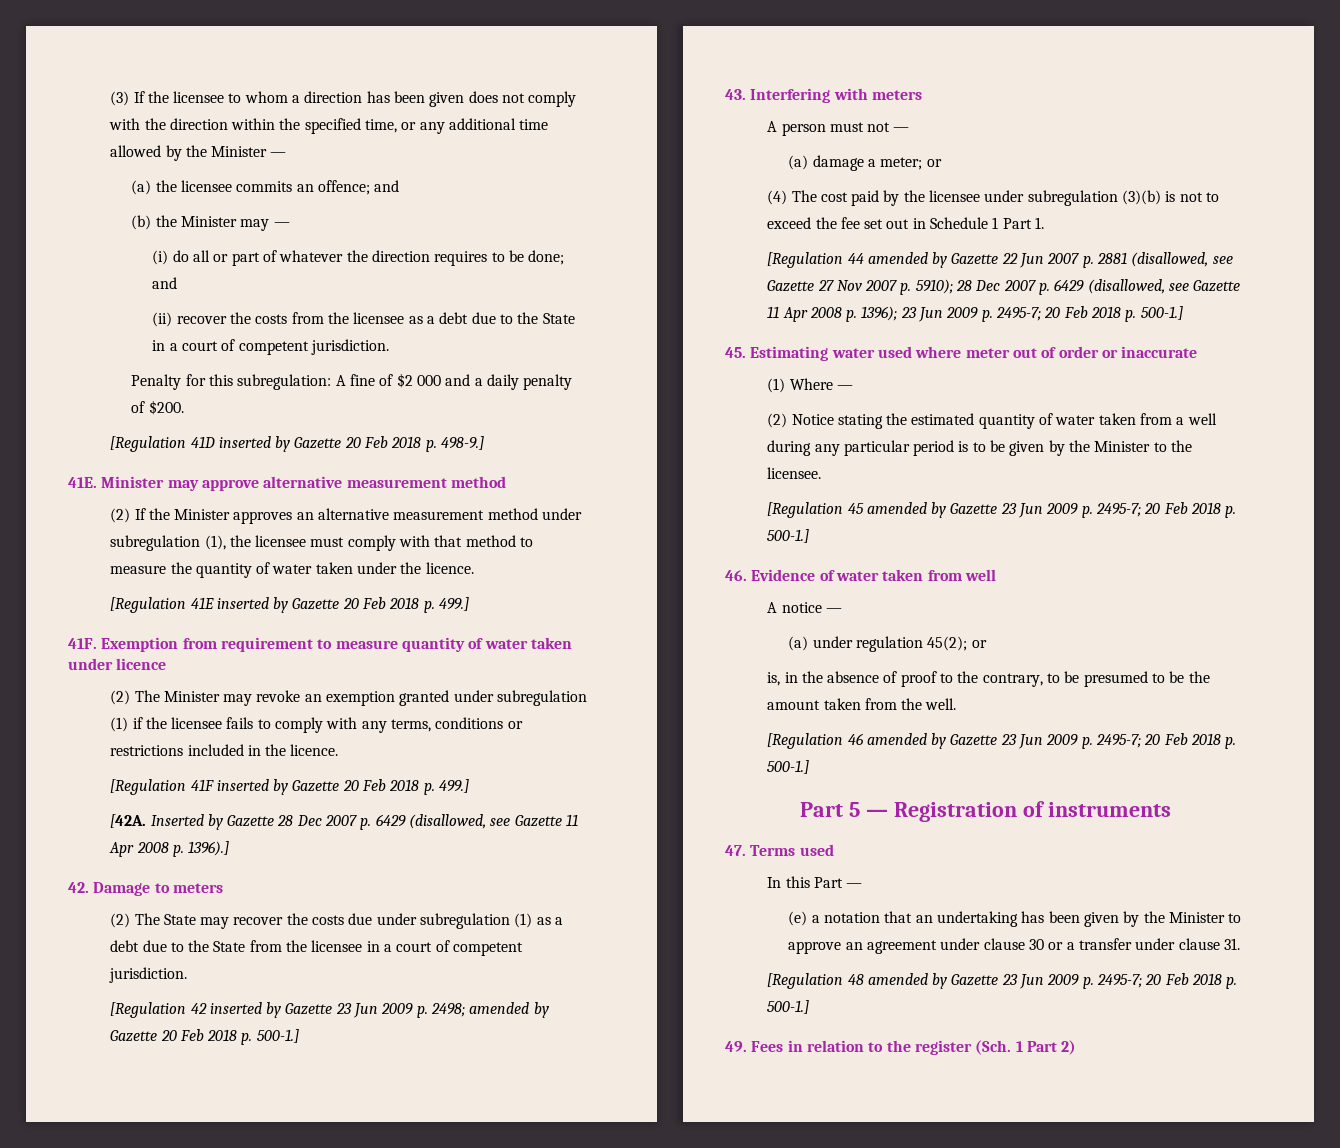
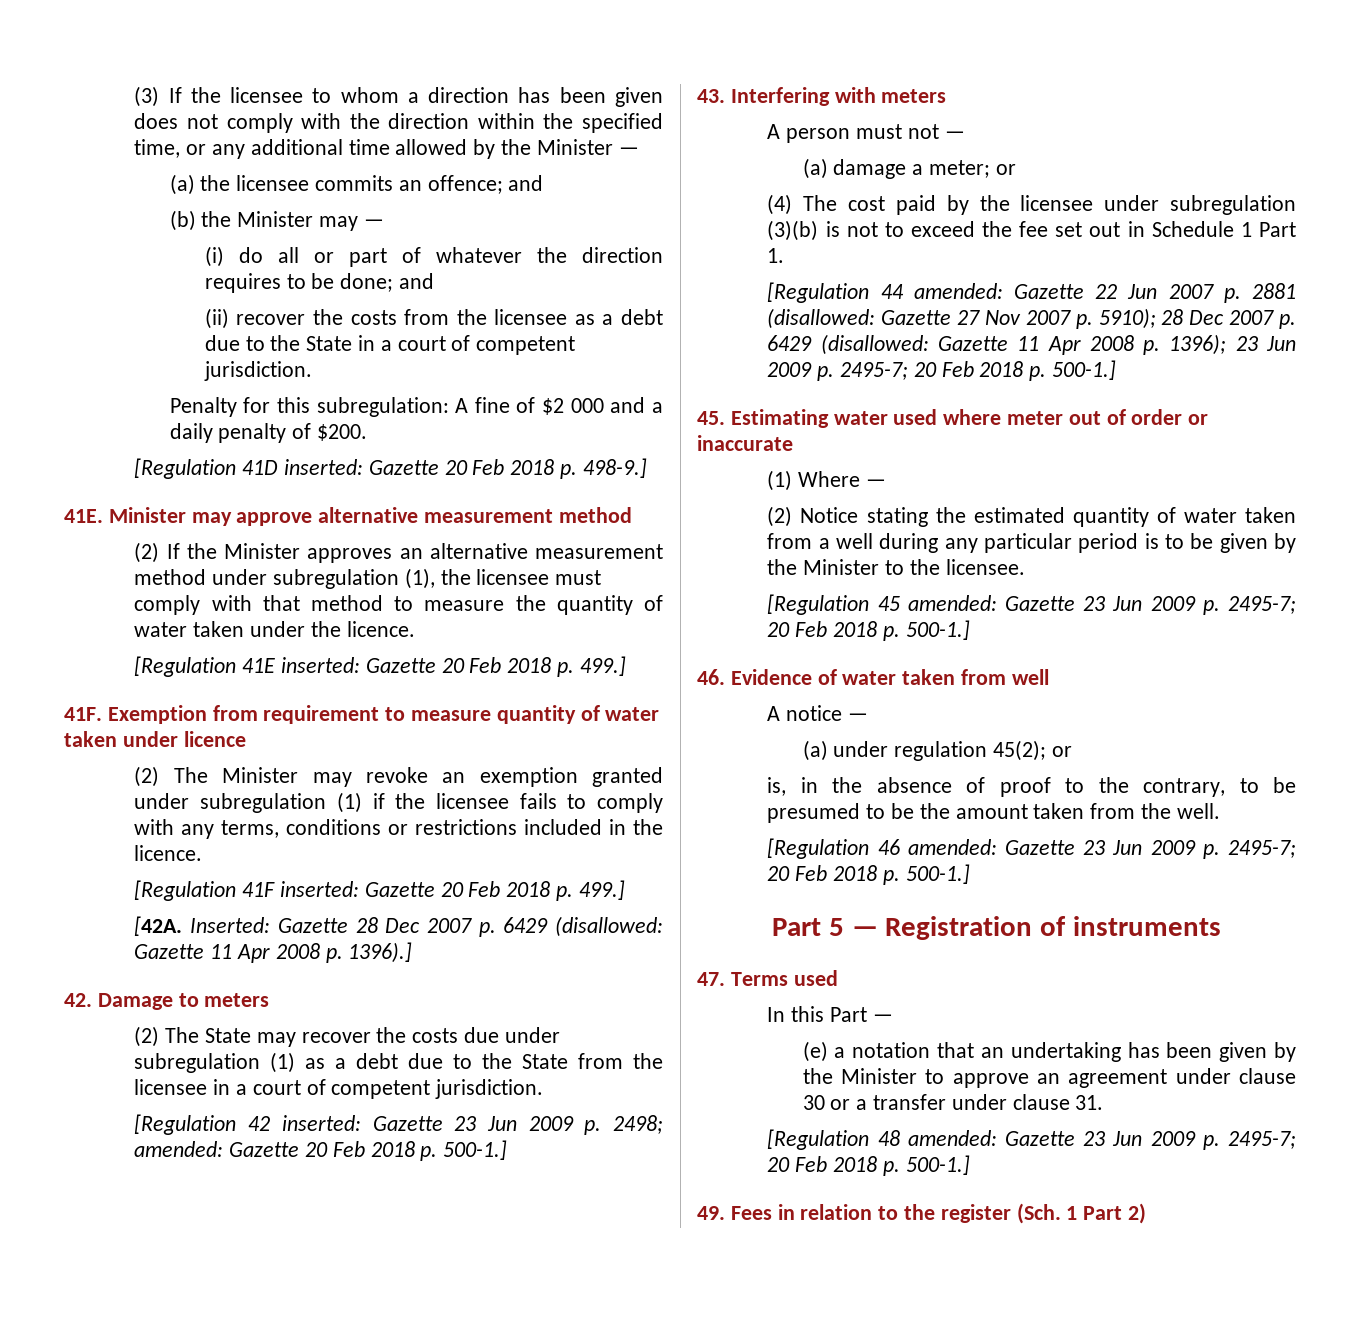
[218,436,291,452] inserted by -> [284,459,364,475] inserted:
[216,597,289,613] inserted by -> [281,657,361,673] inserted:
[216,779,289,795] inserted by -> [280,881,360,897] inserted:
[150,814,223,830] Inserted by -> [190,917,271,933] Inserted:
[409,814,511,829] (disallowed, see -> [554,916,663,937] (disallowed:
[209,1002,282,1018] inserted by -> [281,1115,361,1131] inserted:
[469,1002,549,1018] amended by -> [134,1141,224,1157] amended:
[867,252,948,268] amended by -> [913,283,1003,299] amended:
[1131,252,1233,267] (disallowed, see -> [767,308,876,329] (disallowed:
[1087,279,1190,294] (disallowed, see -> [820,334,929,355] (disallowed:
[866,502,947,518] amended by -> [907,595,997,611] amended:
[866,733,947,749] amended by -> [907,839,997,855] amended:
[867,973,948,989] amended by -> [907,1130,997,1146] amended:

